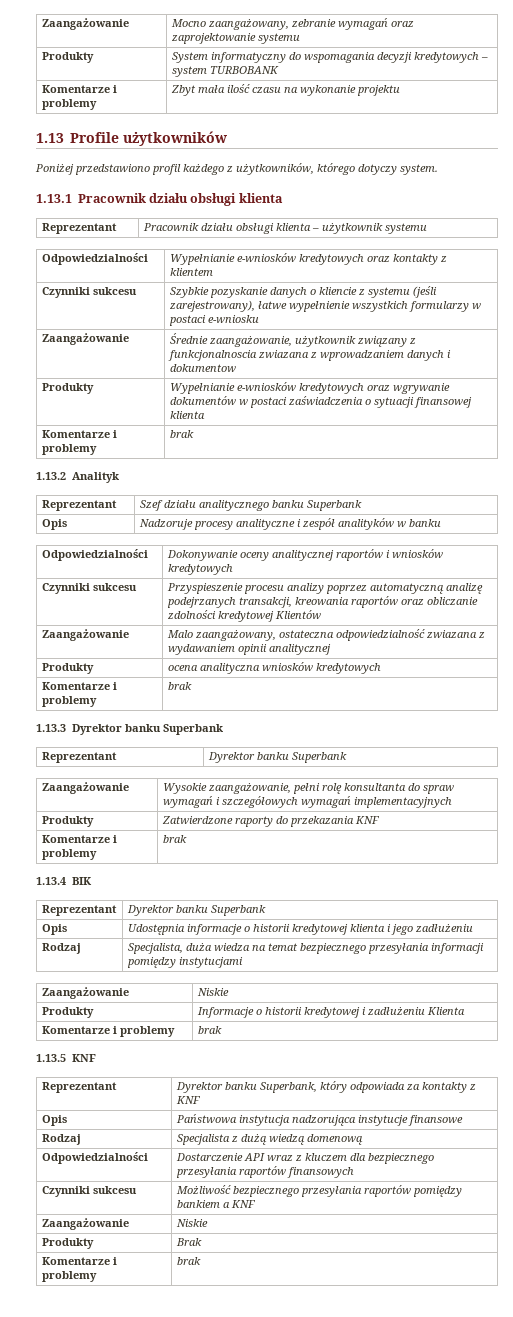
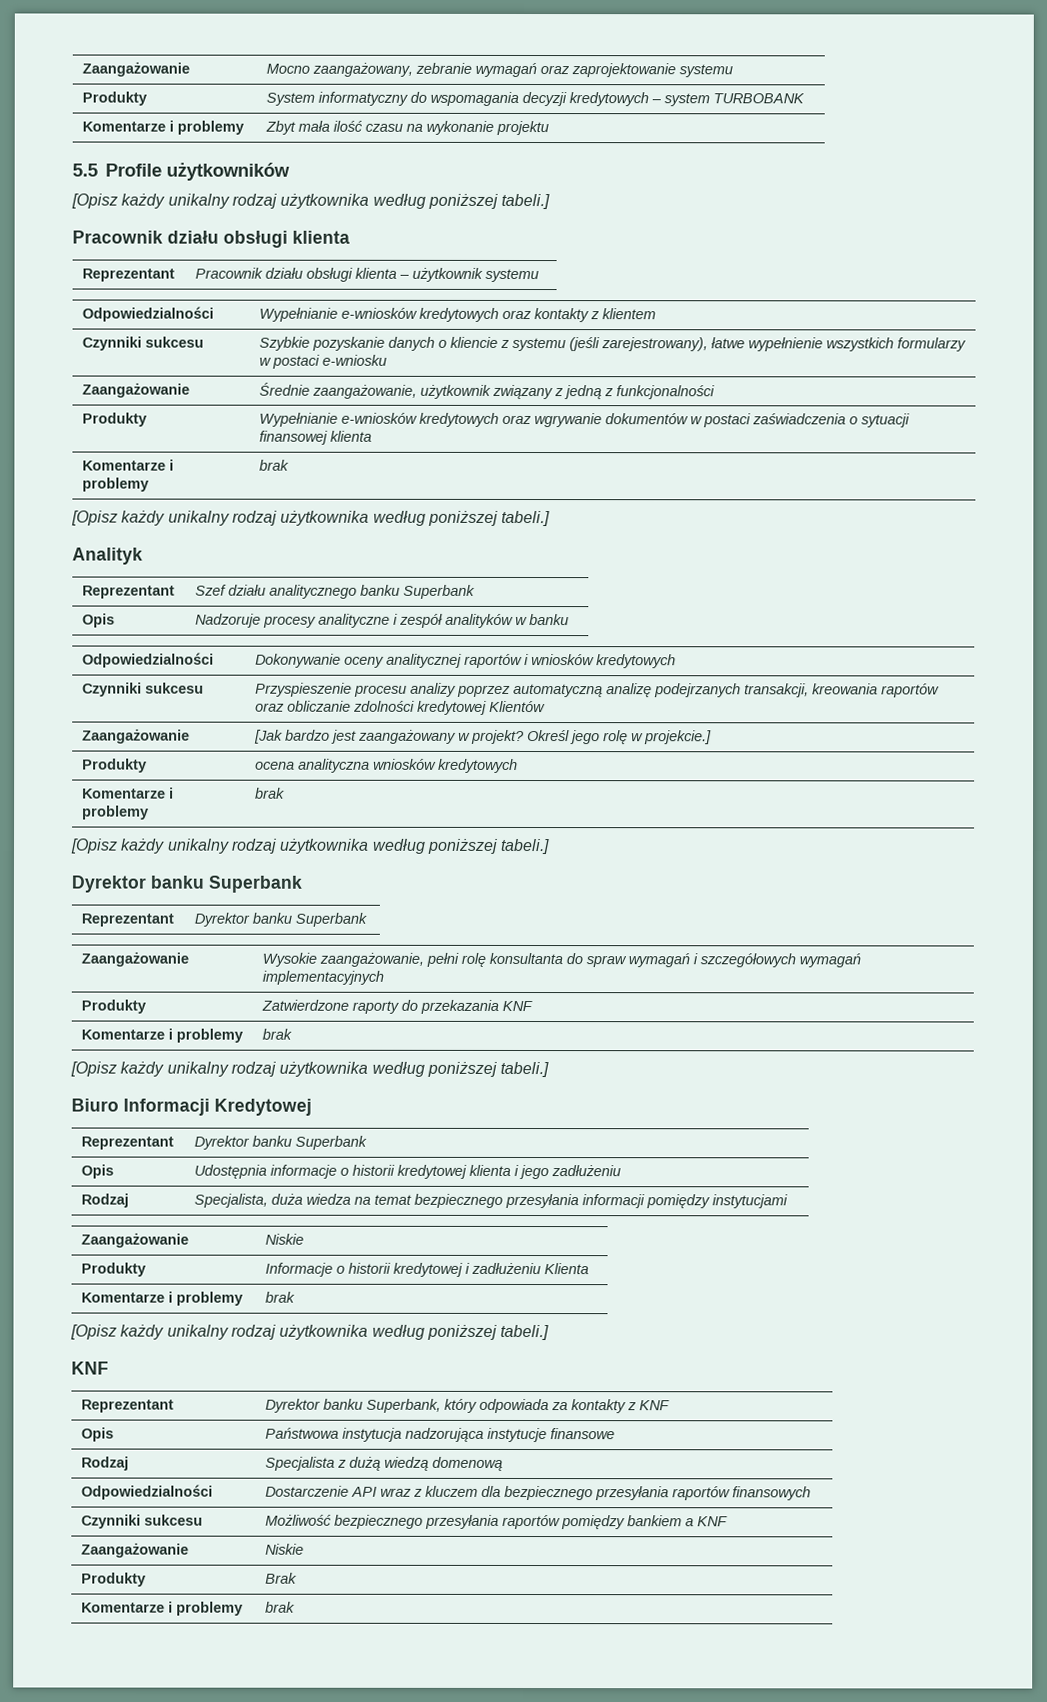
[36,133,64,143] 1.13 -> [72,163,98,177] 5.5
[35,163,438,175] [36,194,72,203] Poniżej przedstawiono profil każdego z użytkowników, którego dotyczy system. // 1.13.1 -> [71,193,551,210] [Opisz każdy unikalny rodzaj użytkownika według poniższej tabeli.] //
[167,350,451,361] [169,364,236,372] funkcjonalnoscia zwiazana z wprowadzaniem danych i dokumentow -> [564,385,716,400] jedną z funkcjonalności
[36,472,66,480] 1.13.2 -> [71,510,551,527] [Opisz każdy unikalny rodzaj użytkownika według poniższej tabeli.] //
[166,629,485,641] [167,644,331,655] Malo zaangażowany, ostateczna odpowiedzialność zwiazana z wydawaniem opinii analitycznej -> [254,729,713,745] [Jak bardzo jest zaangażowany w projekt? Określ jego rolę w projekcie.]
[36,724,66,732] 1.13.3 -> [70,838,551,855] [Opisz każdy unikalny rodzaj użytkownika według poniższej tabeli.] //
[36,877,92,885] 1.13.4 BIK -> [70,1061,550,1078] [71,1098,312,1116] [Opisz każdy unikalny rodzaj użytkownika według poniższej tabeli.] // Biuro Informacji Kredytowej
[36,1054,66,1062] 1.13.5 -> [70,1324,550,1341] [Opisz każdy unikalny rodzaj użytkownika według poniższej tabeli.] //

